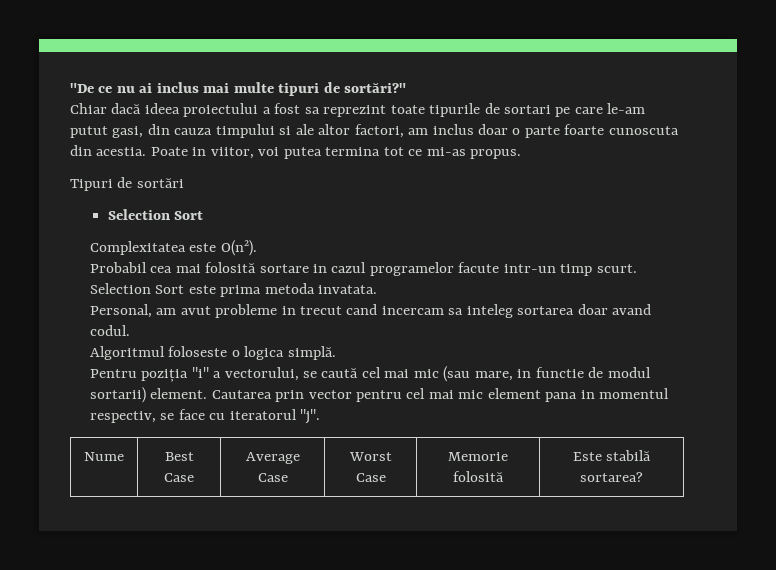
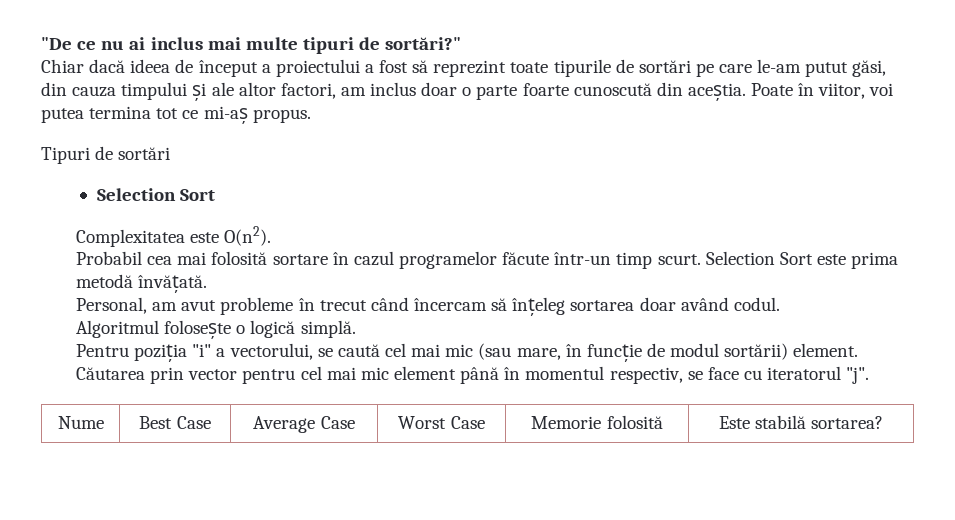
(180, 108) none -> [175,59,271,77] de început a
[304,107,320,114] sa -> [412,60,429,73] să
[504,105,552,114] sortari -> [638,60,691,73] sortări
[112,126,144,138] gasi, -> [852,60,887,77] găsi,
[279,126,292,135] si -> [192,83,207,101] și
[608,126,679,135] [70,145,207,156] cunoscuta din acestia. Poate in -> [573,82,815,101] cunoscută din aceștia. Poate în
[426,147,466,156] mi-as -> [203,106,248,124] mi-aș
[312,264,327,273] in -> [332,252,349,265] în
[458,262,556,273] facute intr-un -> [502,252,612,265] făcute într-un
[264,283,377,294] metoda invatata. -> [76,274,208,293] metodă învățată.
[281,304,513,318] in trecut cand incercam sa inteleg -> [298,297,566,316] în trecut când încercam să înțeleg
[612,304,652,315] avand -> [680,297,729,311] având
[168,346,285,360] foloseste o logica -> [164,320,296,339] folosește o logică
[517,367,651,378] [89,387,272,403] in functie de modul sortarii) element. Cautarea -> [565,343,859,362] [76,367,146,380] în funcție de modul sortării) element. Căutarea
[545,390,595,402] pana in -> [460,367,521,384] până în

